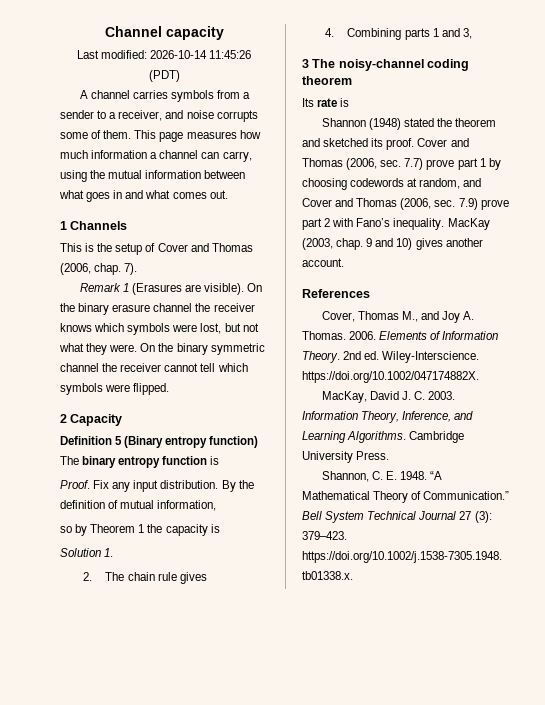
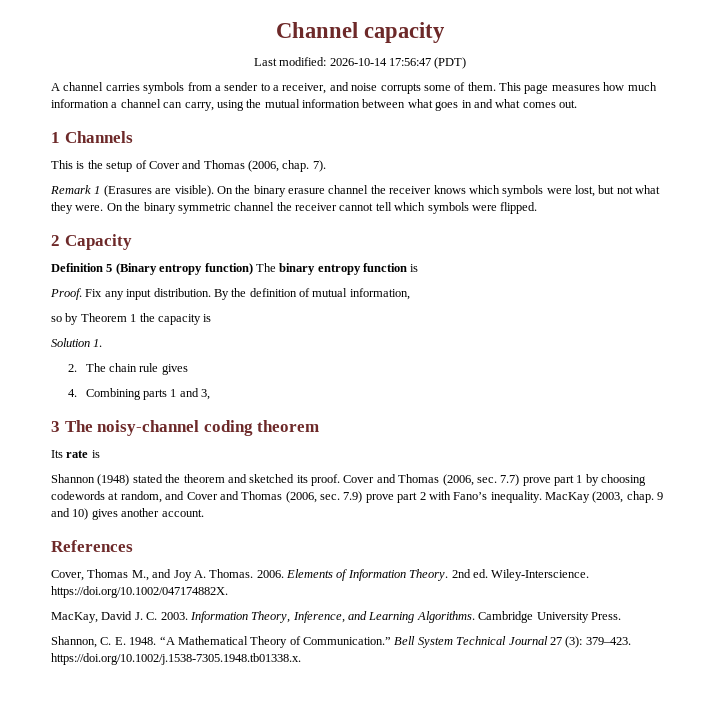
[209,50,252,59] 11:45:26 -> [388,58,431,66] 17:56:47

